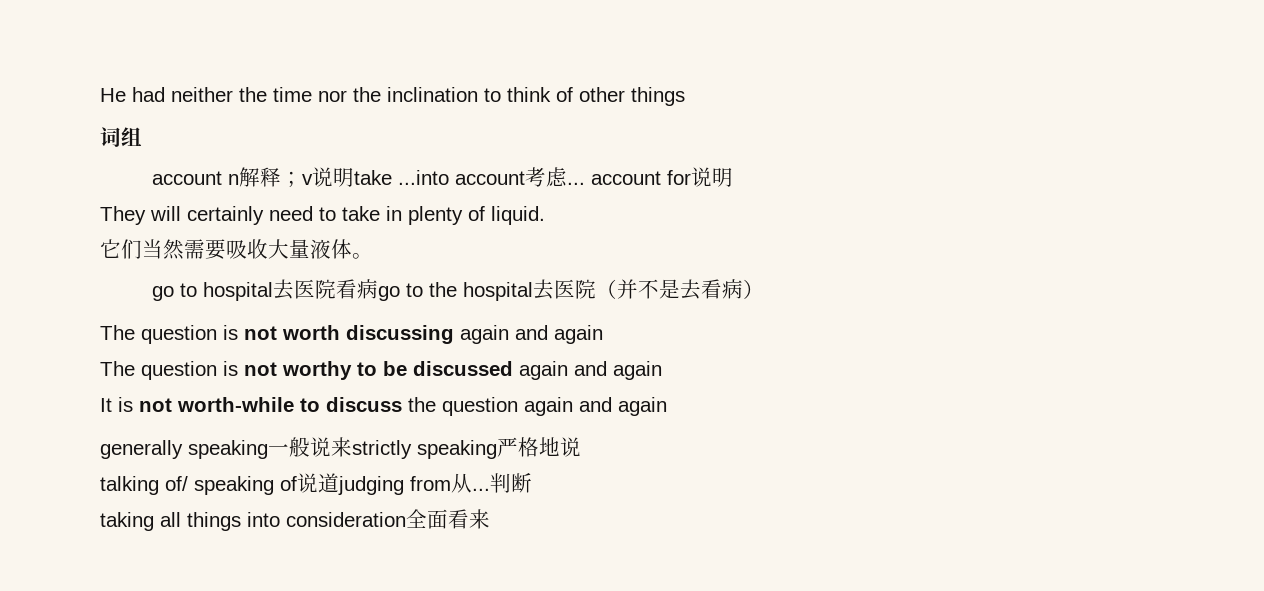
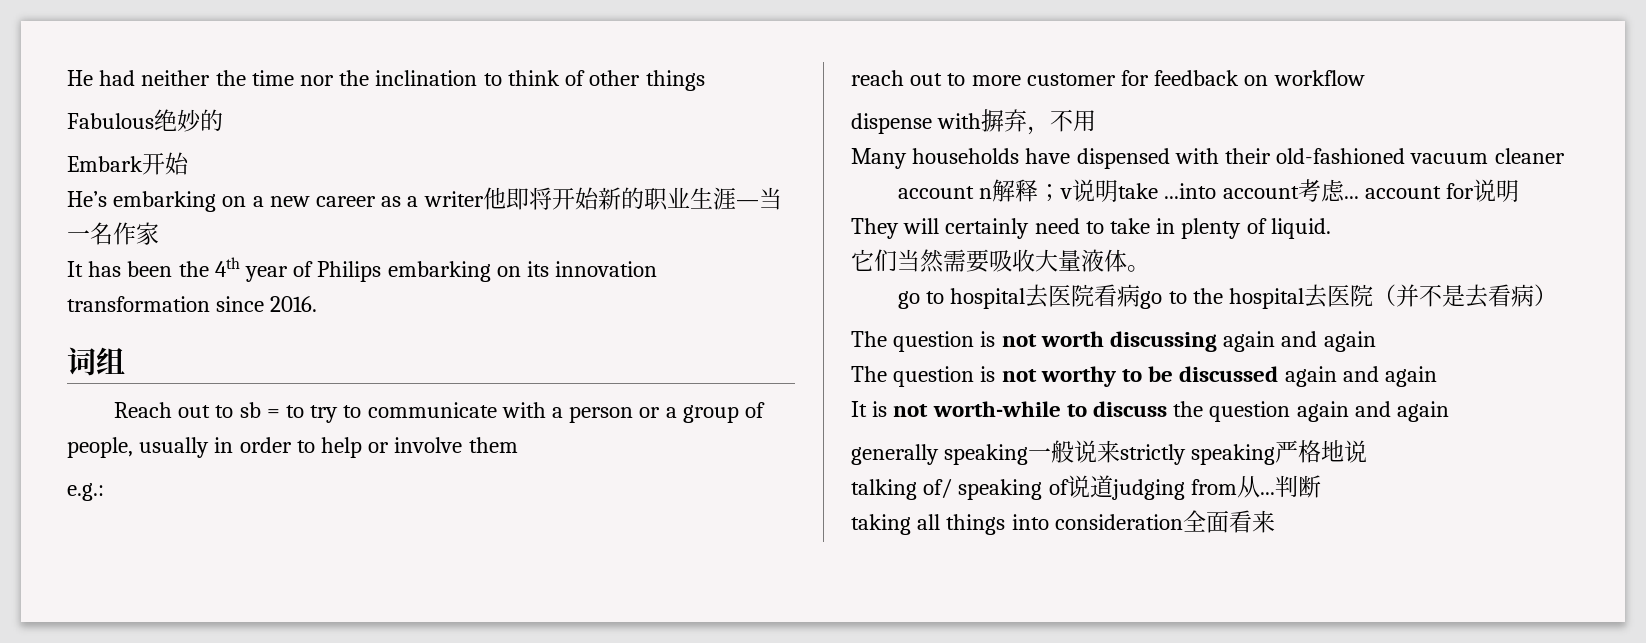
[100,127,142,147] 词组 -> [67,109,223,132] [67,152,189,175] [67,187,782,212] [67,222,159,245] [67,257,658,282] [67,295,318,312] [67,347,125,376] [113,401,766,423] [67,436,518,458] [67,483,104,501] [851,69,1365,86] [851,109,1097,135] [851,147,1565,169] Fabulous绝妙的 // Embark开始 // He’s embarking on a new career as a writer他即将开始新的职业生涯—当一名作家 // It has been the 4th year of Philips embarking on its innovation transformation since 2016. // 词组 // Reach out to sb = to try to communicate with a person or a group of people, usually in order to help or involve them // e.g.: // reach out to more customer for feedback on workflow // dispense with摒弃，不用 // Many households have dispensed with their old-fashioned vacuum cleaner

